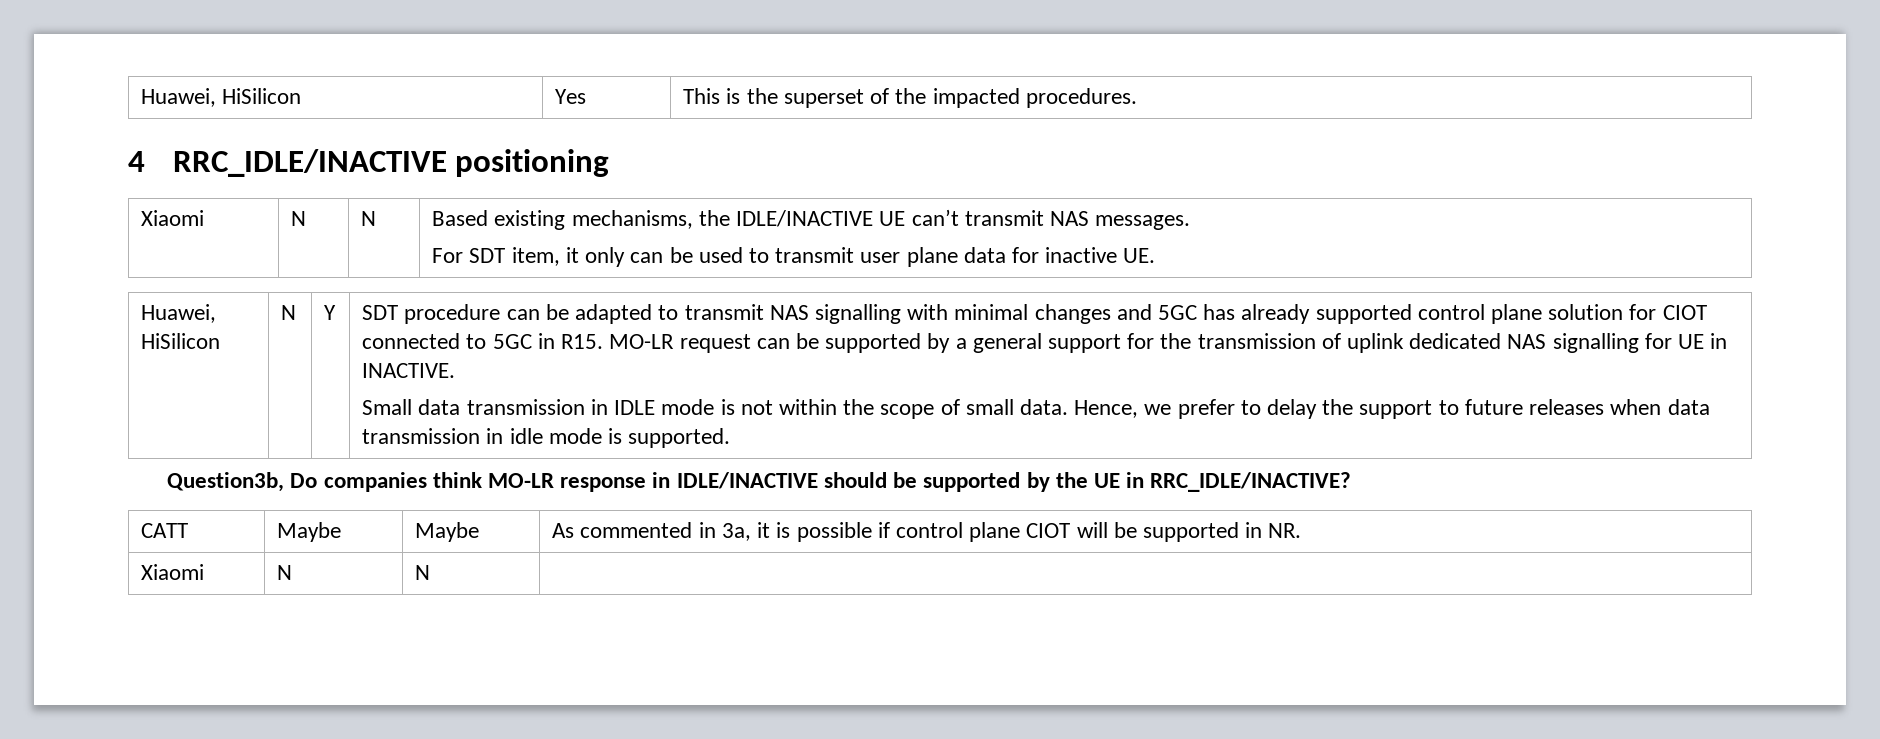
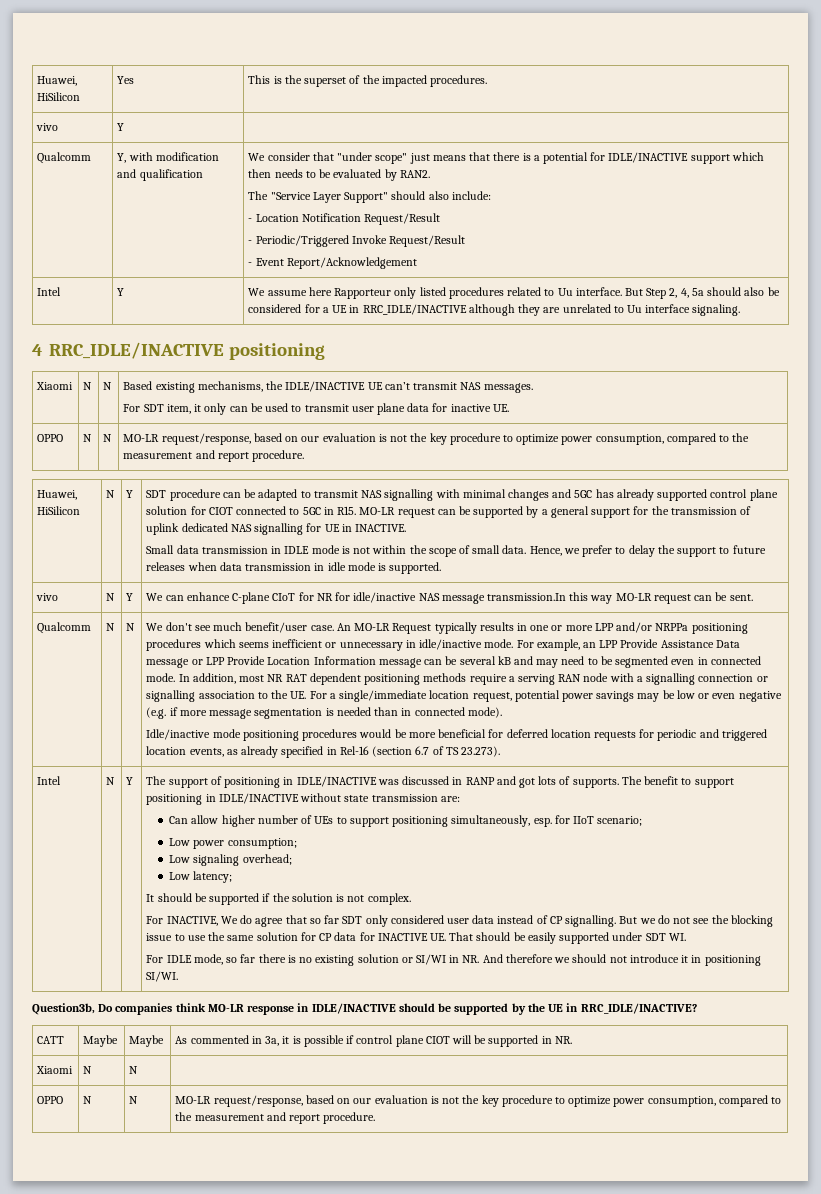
(1137, 98) none -> [36,123,59,131] [117,123,125,131] [37,152,92,164] [117,152,219,163] [117,169,203,181] [248,152,764,164] [248,169,430,181] [248,191,491,203] [248,213,441,225] [248,235,466,247] [248,257,417,269] [37,287,62,296] [117,288,125,296] [248,287,780,299] [248,304,741,316] // vivo | Y | // Qualcomm | Y, with modification and qualification | We consider that "under scope" just means that there is a potential for IDLE/INACTIVE support which then needs to be evaluated by RAN2. // The "Service Layer Support" should also include: // - Location Notification Request/Result // - Periodic/Triggered Invoke Request/Result // - Event Report/Acknowledgement // Intel | Y | We assume here Rapporteur only listed procedures related to Uu interface. But Step 2, 4, 5a should also be considered for a UE in RRC_IDLE/INACTIVE although they are unrelated to Uu interface signaling.
(1156, 255) none -> [37,434,64,442] [83,434,93,442] [103,434,113,442] [123,433,750,445] [123,450,305,462] // OPPO | N | N | MO-LR request/response, based on our evaluation is not the key procedure to optimize power consumption, compared to the measurement and report procedure.
(731, 438) none -> [36,593,59,601] [106,593,116,601] [126,593,134,601] [146,592,753,604] [37,622,92,634] [106,623,116,631] [126,623,136,631] [146,622,748,634] [146,639,740,651] [146,656,761,668] [146,673,768,685] [146,690,782,702] [146,707,502,719] [146,729,767,741] [146,746,501,758] [37,776,62,785] [106,777,116,785] [126,777,134,785] [146,776,734,788] [146,793,460,805] [169,815,643,827] [169,838,297,849] [169,854,292,866] [169,871,233,883] [146,893,411,905] [146,915,773,927] [146,932,686,944] [146,954,761,966] [146,971,179,982] // vivo | N | Y | We can enhance C-plane CIoT for NR for idle/inactive NAS message transmission.In this way MO-LR request can be sent. // Qualcomm | N | N | We don't see much benefit/user case. An MO-LR Request typically results in one or more LPP and/or NRPPa positioning procedures which seems inefficient or unnecessary in idle/inactive mode. For example, an LPP Provide Assistance Data message or LPP Provide Location Information message can be several kB and may need to be segmented even in connected mode. In addition, most NR RAT dependent positioning methods require a serving RAN node with a signalling connection or signalling association to the UE. For a single/immediate location request, potential power savings may be low or even negative (e.g. if more message segmentation is needed than in connected mode). // Idle/inactive mode positioning procedures would be more beneficial for deferred location requests for periodic and triggered location events, as already specified in Rel-16 (section 6.7 of TS 23.273). // Intel | N | Y | The support of positioning in IDLE/INACTIVE was discussed in RANP and got lots of supports. The benefit to support positioning in IDLE/INACTIVE without state transmission are: // Can allow higher number of UEs to support positioning simultaneously, esp. for IIoT scenario; // Low power consumption; // Low signaling overhead; // Low latency; // It should be supported if the solution is not complex. // For INACTIVE, We do agree that so far SDT only considered user data instead of CP signalling. But we do not see the blocking issue to use the same solution for CP data for INACTIVE UE. That should be easily supported under SDT WI. // For IDLE mode, so far there is no existing solution or SI/WI in NR. And therefore we should not introduce it in positioning SI/WI.
(431, 572) none -> [37,1096,64,1104] [83,1096,93,1104] [129,1096,139,1104] [175,1095,782,1107] [175,1112,376,1124] // OPPO | N | N | MO-LR request/response, based on our evaluation is not the key procedure to optimize power consumption, compared to the measurement and report procedure.

